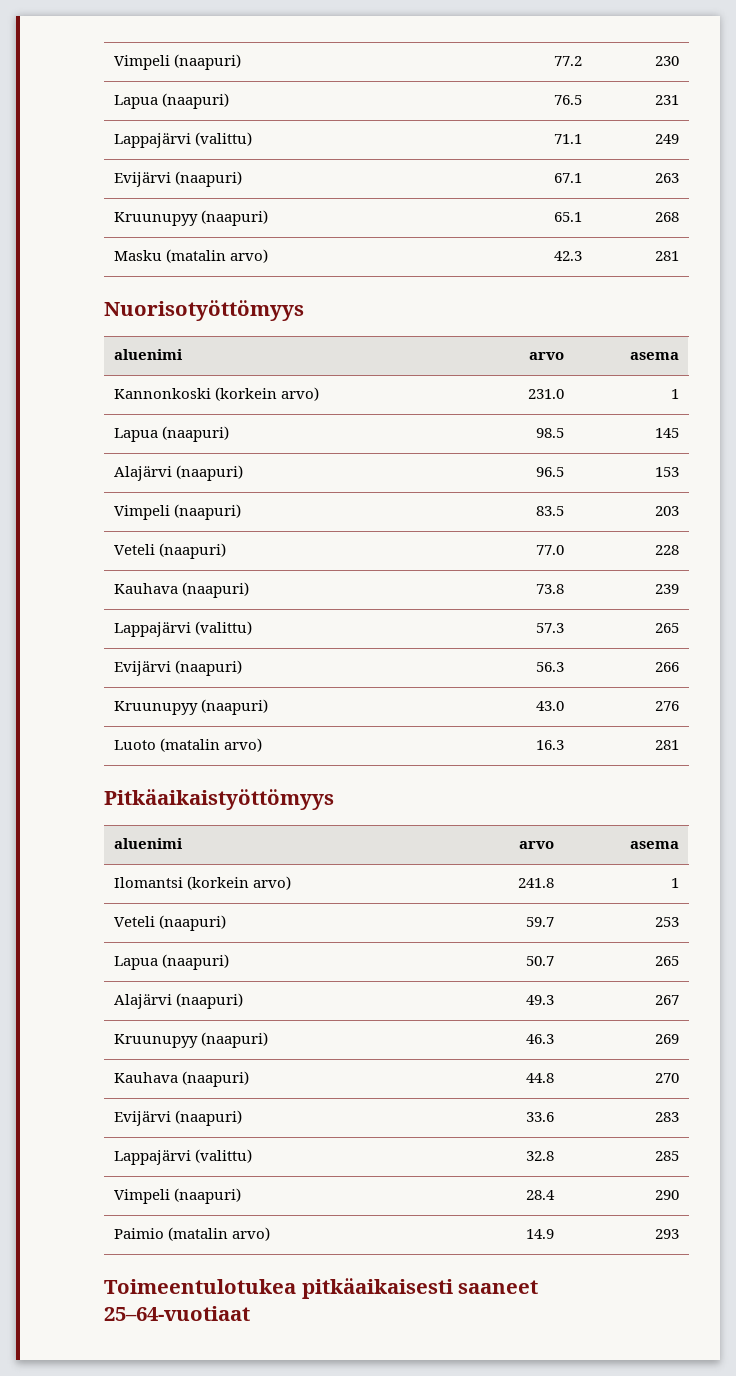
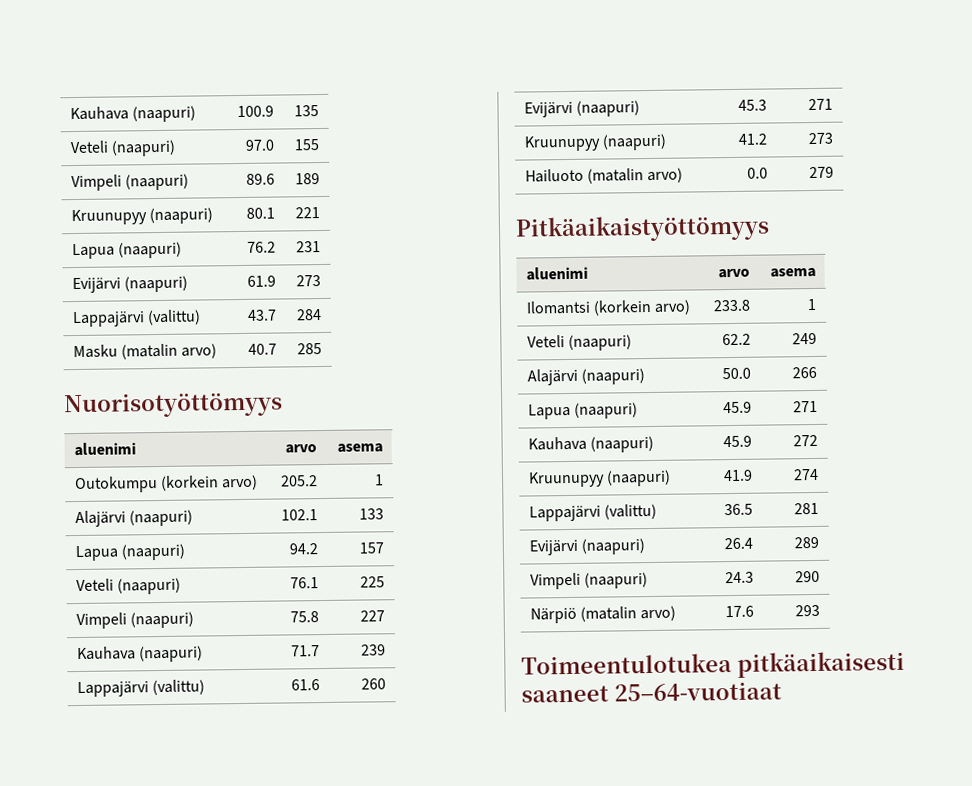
[113,54,242,70] [554,56,583,66] [655,56,680,66] [113,93,230,109] [554,95,583,105] Vimpeli (naapuri) | 77.2 | 230 // Lapua (naapuri) | 76.5 -> [69,105,197,123] [237,105,275,118] [294,105,320,117] [69,139,177,157] [245,139,276,151] [294,139,321,151] [70,173,190,192] [246,173,276,185] [295,173,321,185] [70,207,214,226] [246,207,276,219] [295,207,321,219] [71,241,183,260] [247,241,277,253] Kauhava (naapuri) | 100.9 | 135 // Veteli (naapuri) | 97.0 | 155 // Vimpeli (naapuri) | 89.6 | 189 // Kruunupyy (naapuri) | 80.1 | 221 // Lapua (naapuri) | 76.2
[113,132,253,148] [554,134,583,144] [655,134,680,144] [113,171,243,187] [554,173,583,183] [655,173,680,183] [113,210,269,226] [554,212,583,222] [655,212,680,222] Lappajärvi (valittu) | 71.1 | 249 // Evijärvi (naapuri) | 67.1 | 263 // Kruunupyy (naapuri) | 65.1 | 268 -> [71,275,189,294] [247,275,277,287] [296,275,322,287] [71,309,202,328] [247,309,278,321] [296,308,323,321] Evijärvi (naapuri) | 61.9 | 273 // Lappajärvi (valittu) | 43.7 | 284
[554,251,583,261] [655,251,680,261] 42.3 | 281 -> [248,343,278,355] [297,342,323,355] 40.7 | 285
[113,387,320,401] [528,389,565,399] [671,389,680,399] [113,426,230,442] [536,428,565,438] [655,428,680,438] [113,465,244,481] [536,467,565,477] [655,467,680,477] [113,504,242,520] [536,506,565,516] [655,506,680,516] [113,543,227,559] [536,545,565,555] [655,545,680,555] [113,582,250,598] [536,584,565,594] Kannonkoski (korkein arvo) | 231.0 | 1 // Lapua (naapuri) | 98.5 | 145 // Alajärvi (naapuri) | 96.5 | 153 // Vimpeli (naapuri) | 83.5 | 203 // Veteli (naapuri) | 77.0 | 228 // Kauhava (naapuri) | 73.8 -> [73,474,259,494] [280,475,319,487] [374,474,385,486] [74,509,194,528] [281,509,319,521] [359,508,385,520] [74,543,187,562] [289,543,319,555] [359,542,385,554] [75,577,182,595] [290,577,320,589] [360,576,386,588] [75,611,195,630] [290,611,320,623] [360,610,386,622] [76,645,204,663] [291,645,321,657] Outokumpu (korkein arvo) | 205.2 | 1 // Alajärvi (naapuri) | 102.1 | 133 // Lapua (naapuri) | 94.2 | 157 // Veteli (naapuri) | 76.1 | 225 // Vimpeli (naapuri) | 75.8 | 227 // Kauhava (naapuri) | 71.7
[536,623,565,633] [655,623,680,633] [113,660,243,676] [536,662,565,672] [655,662,680,672] [113,699,269,715] [536,701,565,711] [655,701,680,711] [113,738,263,752] [536,740,565,750] [655,740,680,750] 57.3 | 265 // Evijärvi (naapuri) | 56.3 | 266 // Kruunupyy (naapuri) | 43.0 | 276 // Luoto (matalin arvo) | 16.3 | 281 -> [291,679,321,691] [361,678,387,690] [523,100,641,118] [738,99,768,111] [808,98,834,111] [523,133,668,152] [738,133,768,145] [808,132,834,145] [524,167,684,184] [747,167,769,179] [809,166,835,179] 61.6 | 260 // Evijärvi (naapuri) | 45.3 | 271 // Kruunupyy (naapuri) | 41.2 | 273 // Hailuoto (matalin arvo) | 0.0 | 279
[518,878,555,888] 241.8 -> [713,299,752,312] 233.8
[526,917,555,927] [655,917,680,927] [113,954,230,970] [526,956,555,966] [655,956,680,966] [113,993,244,1009] [526,995,555,1005] [655,995,680,1005] [113,1032,269,1048] [526,1034,555,1044] [655,1034,680,1044] [113,1071,250,1087] [526,1073,555,1083] [655,1073,680,1083] [113,1110,243,1126] [526,1112,555,1122] [655,1112,680,1122] [113,1149,253,1165] [526,1151,555,1161] [655,1151,680,1161] [113,1188,242,1204] [526,1190,556,1200] 59.7 | 253 // Lapua (naapuri) | 50.7 | 265 // Alajärvi (naapuri) | 49.3 | 267 // Kruunupyy (naapuri) | 46.3 | 269 // Kauhava (naapuri) | 44.8 | 270 // Evijärvi (naapuri) | 33.6 | 283 // Lappajärvi (valittu) | 32.8 | 285 // Vimpeli (naapuri) | 28.4 -> [722,333,752,346] [792,332,818,345] [526,368,646,386] [722,367,752,380] [792,366,818,379] [527,402,639,420] [723,401,753,414] [793,400,819,413] [527,435,655,453] [723,435,753,448] [793,434,819,447] [527,469,672,488] [723,469,754,482] [793,468,820,481] [528,503,658,522] [724,503,754,516] [794,502,820,515] [528,538,646,556] [724,537,754,550] [794,536,820,549] [529,572,649,590] [725,571,755,584] 62.2 | 249 // Alajärvi (naapuri) | 50.0 | 266 // Lapua (naapuri) | 45.9 | 271 // Kauhava (naapuri) | 45.9 | 272 // Kruunupyy (naapuri) | 41.9 | 274 // Lappajärvi (valittu) | 36.5 | 281 // Evijärvi (naapuri) | 26.4 | 289 // Vimpeli (naapuri) | 24.3
[113,1227,271,1241] [526,1229,555,1239] Paimio (matalin arvo) | 14.9 -> [529,605,677,624] [725,605,755,618] Närpiö (matalin arvo) | 17.6

